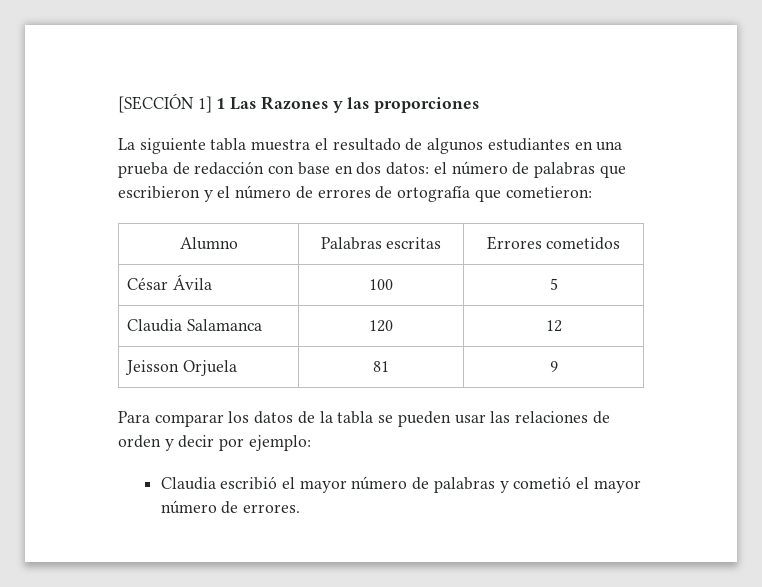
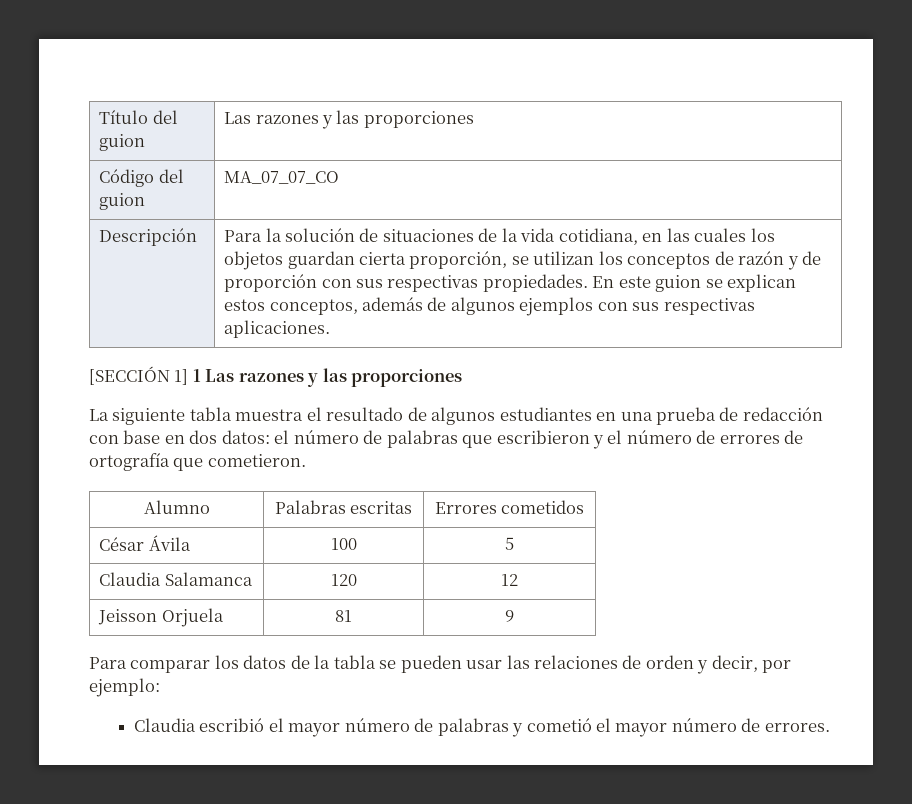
(118, 103) none -> [99,110,178,124] [99,134,146,151] [224,110,474,129] [99,169,184,187] [99,193,146,210] [224,171,340,184] [99,228,198,246] [224,228,775,245] [224,251,822,270] [224,274,797,292] [224,297,755,316] [224,320,331,338] Título del guion | Las razones y las proporciones // Código del guion | MA_07_07_CO // Descripción | Para la solución de situaciones de la vida cotidiana, en las cuales los objetos guardan cierta proporción, se utilizan los conceptos de razón y de proporción con sus respectivas propiedades. En este guion se explican estos conceptos, además de algunos ejemplos con sus respectivas aplicaciones. //
[260,96,328,110] Razones -> [238,373,304,382] razones
[505,186,592,198] cometieron: -> [207,454,306,467] cometieron.
[178,435,215,448] decir -> [711,655,758,672] decir,

